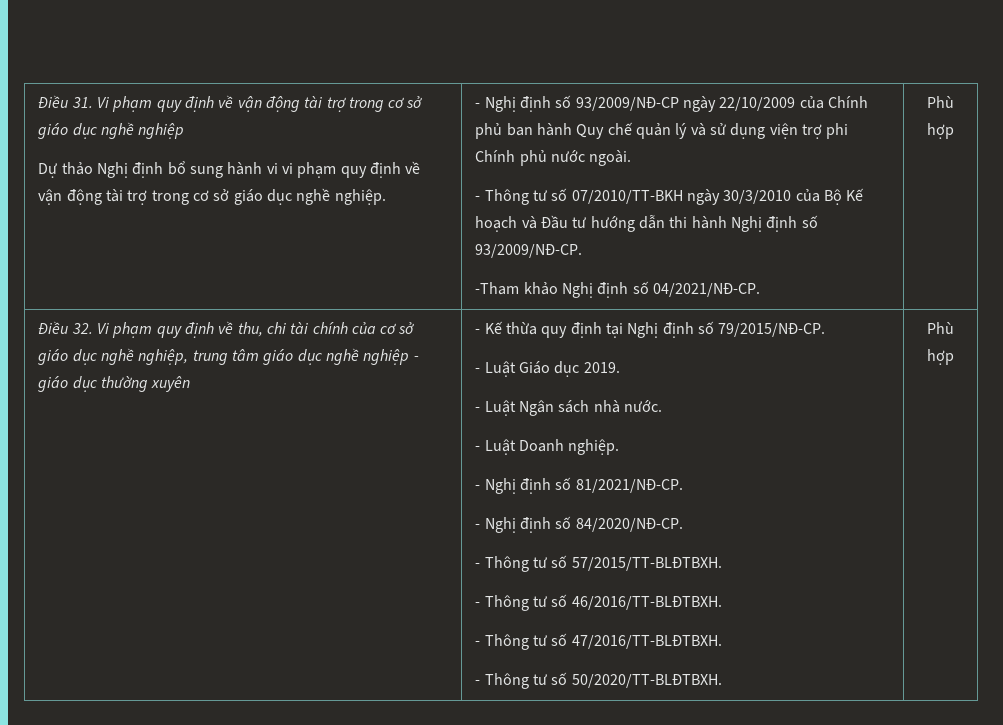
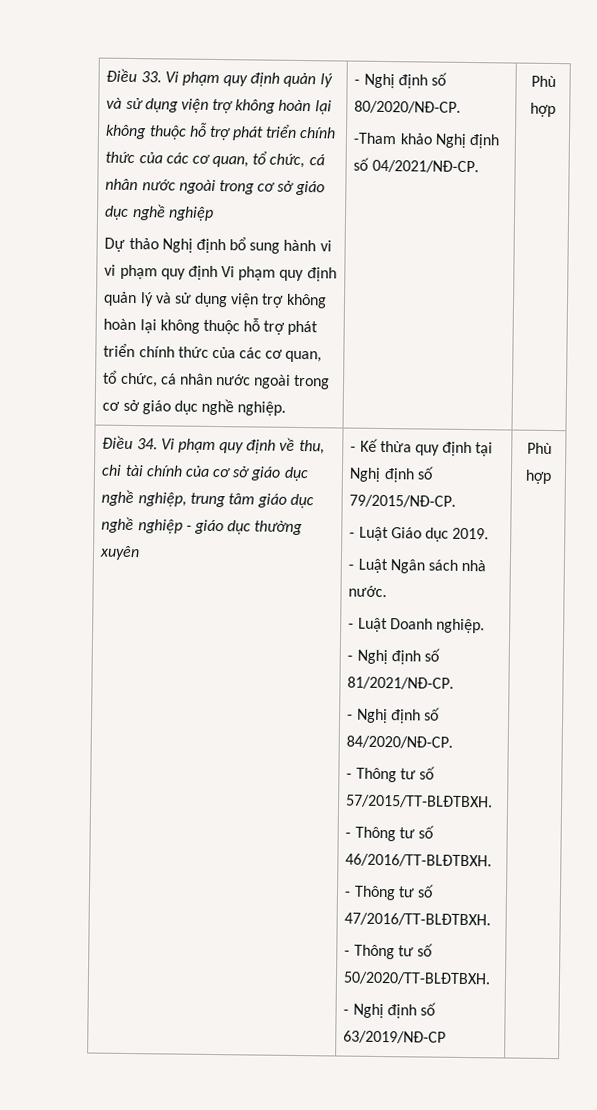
[38,95,346,112] Điều 31. Vi phạm quy định về vận động tài trợ -> [106,68,333,88] [106,97,332,115] [105,122,337,141] [105,151,325,169] [105,178,216,194] Điều 33. Vi phạm quy định quản lý và sử dụng viện trợ không hoàn lại không thuộc hỗ trợ phát triển chính thức của các cơ quan, tổ chức, cá nhân nước ngoài
[405,161,421,174] [38,189,148,205] về vận động tài trợ -> [221,266,337,282] [103,291,327,309] [103,318,319,336] [103,343,323,363] [103,370,292,389] Vi phạm quy định quản lý và sử dụng viện trợ không hoàn lại không thuộc hỗ trợ phát triển chính thức của các cơ quan, tổ chức, cá nhân nước ngoài
[575,96,868,112] [475,122,849,139] [475,150,632,166] [475,188,865,205] [475,215,818,232] [475,244,583,258] 93/2009/NĐ-CP ngày 22/10/2009 của Chính phủ ban hành Quy chế quản lý và sử dụng viện trợ phi Chính phủ nước ngoài. // - Thông tư số 07/2010/TT-BKH ngày 30/3/2010 của Bộ Kế hoạch và Đầu tư hướng dẫn thi hành Nghị định số 93/2009/NĐ-CP. -> [354,100,462,114] 80/2020/NĐ-CP.
[71,323,93,334] 32. -> [136,438,158,450] 34.
(722, 681) none -> [343,1002,436,1019] [343,1030,447,1044] // - Nghị định số 63/2019/NĐ-CP

